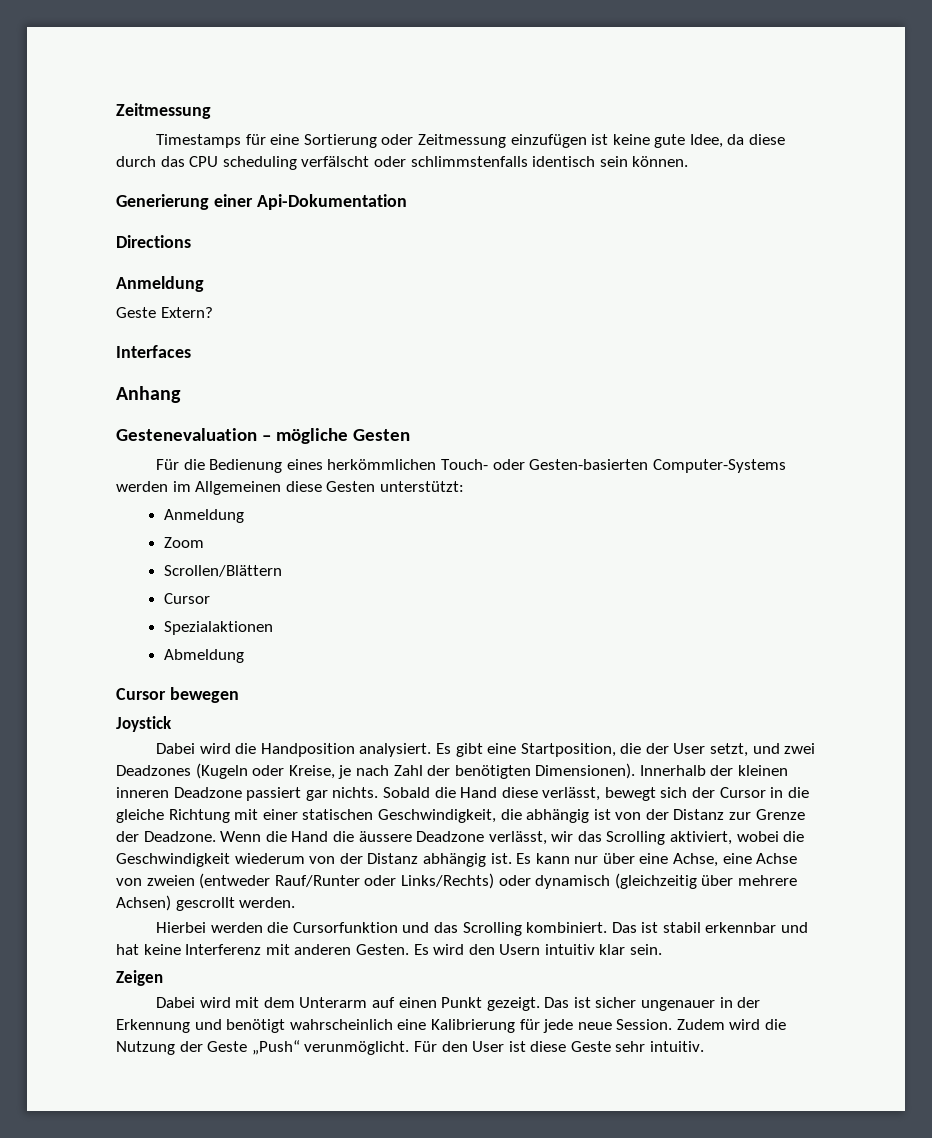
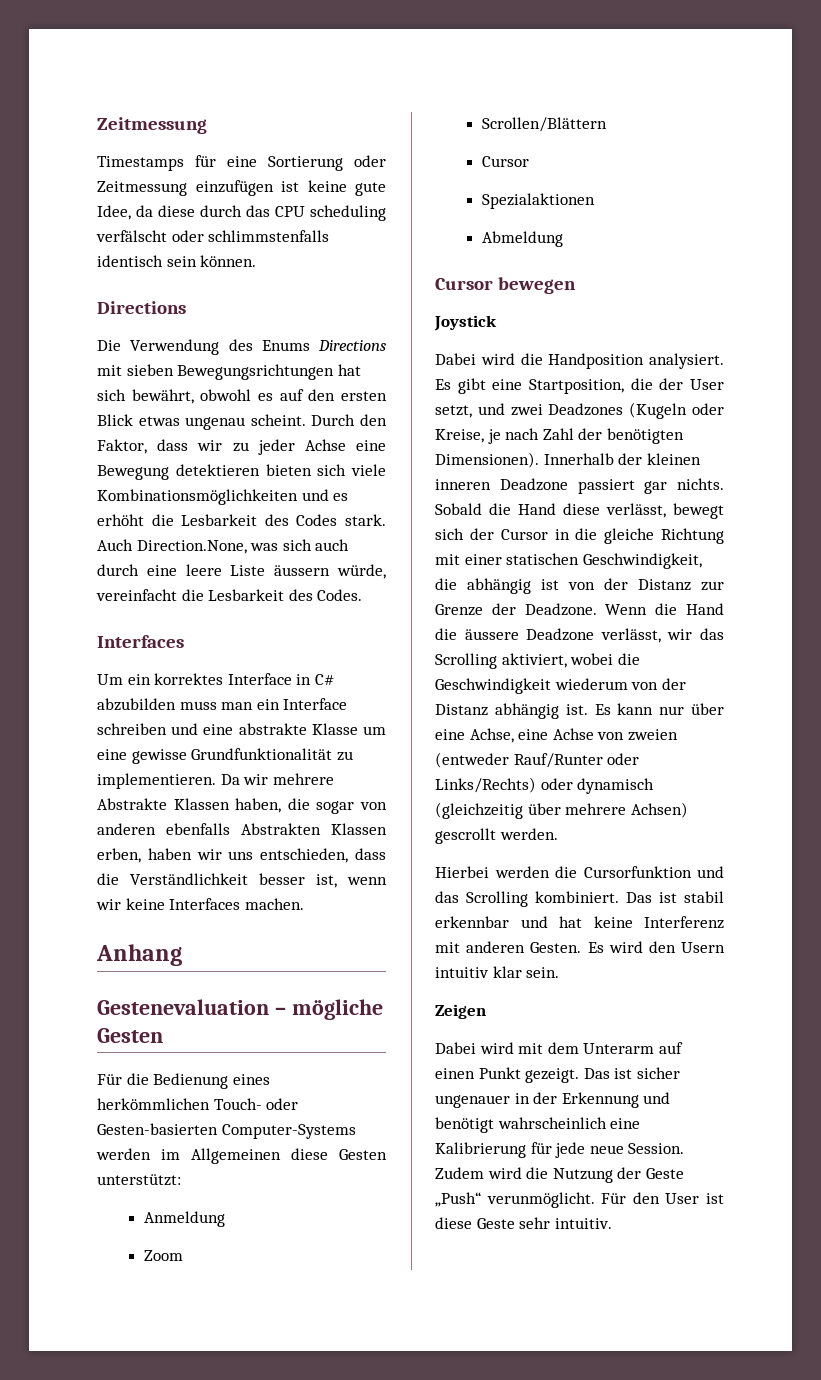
[116,194,407,210] [116,235,191,248] [116,276,204,292] [116,307,213,318] [116,345,191,358] Generierung einer Api-Dokumentation // Directions // Anmeldung // Geste Extern? // Interfaces -> [97,301,186,314] [97,339,386,355] [97,364,361,380] [97,389,387,404] [97,414,387,430] [97,439,386,455] [97,464,386,480] [97,489,349,505] [97,514,386,526] [97,539,350,554] [97,564,386,579] [96,589,363,601] [97,635,184,648] [97,673,335,685] [97,698,348,711] [97,723,386,735] [97,748,353,764] [97,773,334,789] [97,798,387,814] [97,823,387,835] [97,848,386,863] [97,873,387,888] [96,898,304,910] Directions // Die Verwendung des Enums Directions mit sieben Bewegungsrichtungen hat sich bewährt, obwohl es auf den ersten Blick etwas ungenau scheint. Durch den Faktor, dass wir zu jeder Achse eine Bewegung detektieren bieten sich viele Kombinationsmöglichkeiten und es erhöht die Lesbarkeit des Codes stark. Auch Direction.None, was sich auch durch eine leere Liste äussern würde, vereinfacht die Lesbarkeit des Codes. // Interfaces // Um ein korrektes Interface in C# abzubilden muss man ein Interface schreiben und eine abstrakte Klasse um eine gewisse Grundfunktionalität zu implementieren. Da wir mehrere Abstrakte Klassen haben, die sogar von anderen ebenfalls Abstrakten Klassen erben, haben wir uns entschieden, dass die Verständlichkeit besser ist, wenn wir keine Interfaces machen.

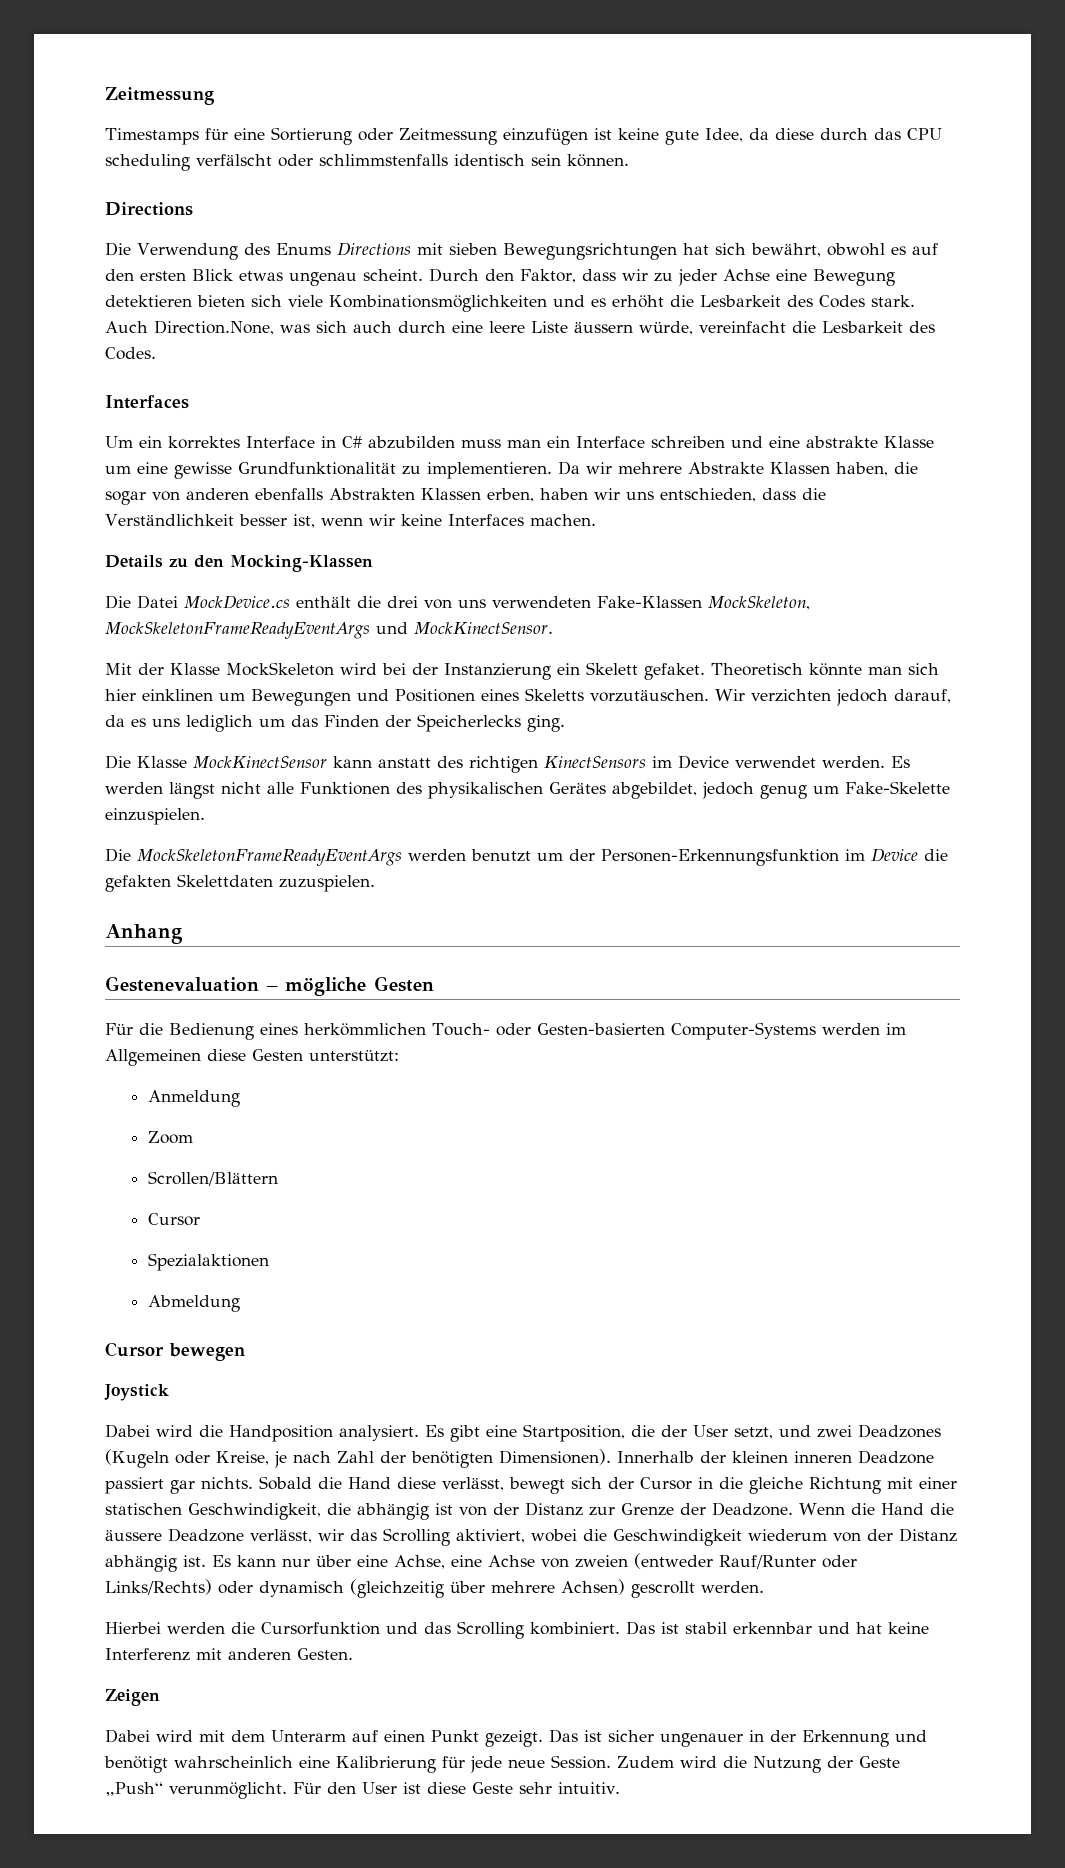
(304, 904) none -> [105,555,373,572] [105,595,810,610] [105,622,553,639] [105,662,939,680] [105,688,951,706] [105,714,565,732] [105,755,910,773] [105,781,950,799] [105,808,205,825] [105,848,948,866] [105,874,375,892] // Details zu den Mocking-Klassen // Die Datei MockDevice.cs enthält die drei von uns verwendeten Fake-Klassen MockSkeleton, MockSkeletonFrameReadyEventArgs und MockKinectSensor. // Mit der Klasse MockSkeleton wird bei der Instanzierung ein Skelett gefaket. Theoretisch könnte man sich hier einklinen um Bewegungen und Positionen eines Skeletts vorzutäuschen. Wir verzichten jedoch darauf, da es uns lediglich um das Finden der Speicherlecks ging. // Die Klasse MockKinectSensor kann anstatt des richtigen KinectSensors im Device verwendet werden. Es werden längst nicht alle Funktionen des physikalischen Gerätes abgebildet, jedoch genug um Fake-Skelette einzuspielen. // Die MockSkeletonFrameReadyEventArgs werden benutzt um der Personen-Erkennungsfunktion im Device die gefakten Skelettdaten zuzuspielen.
[587,941,725,953] [435,966,560,978] Es wird den Usern intuitiv klar sein. -> (353, 1654) none

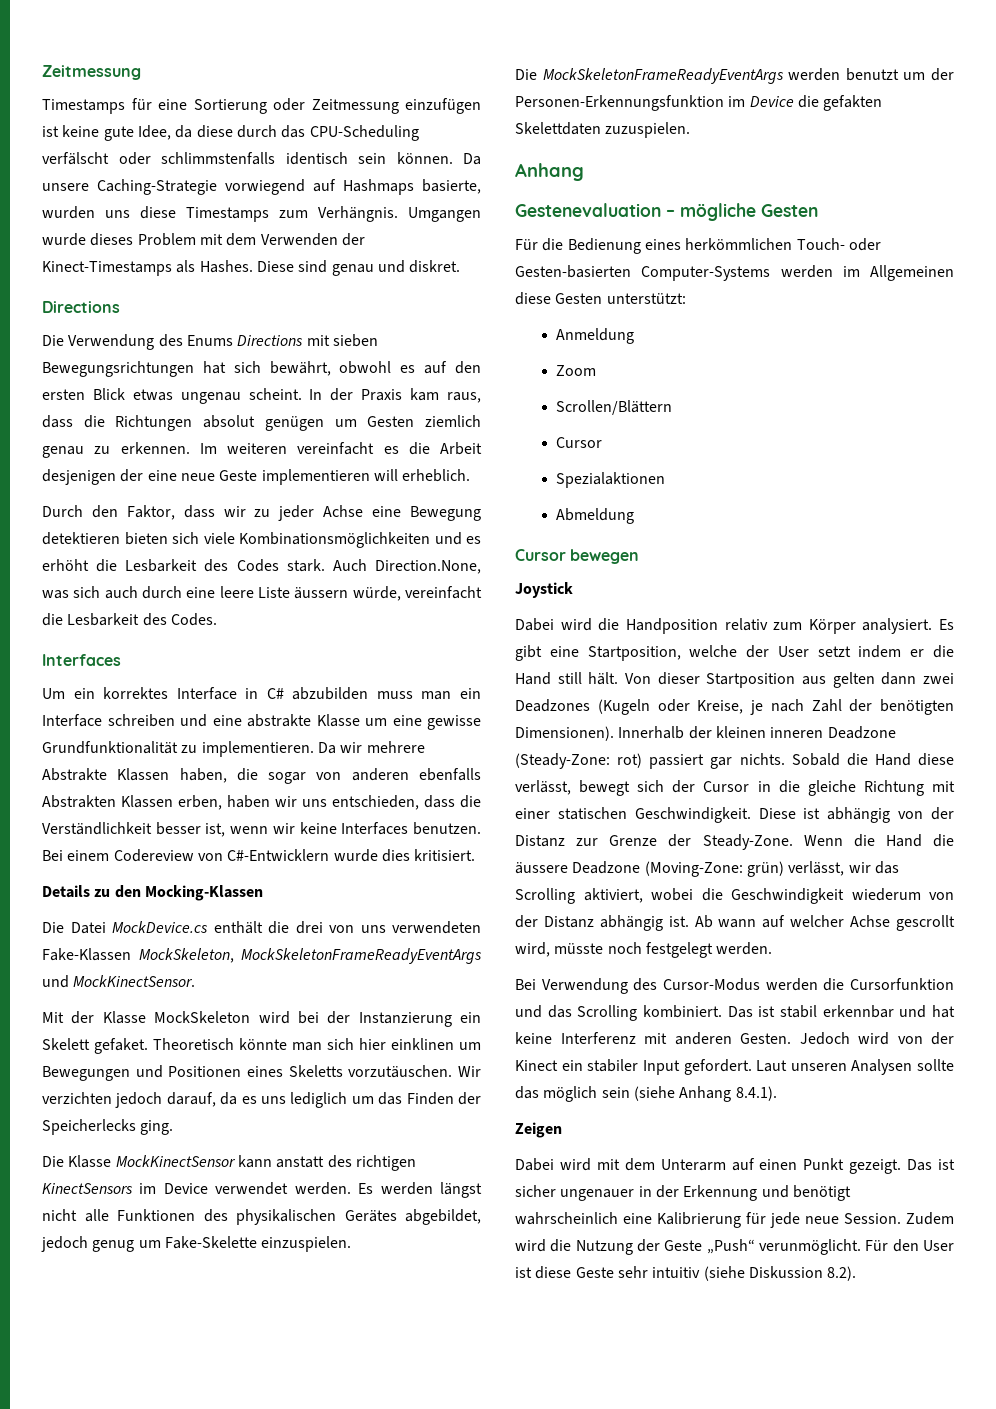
[907,128,942,140] [105,154,190,171] CPU scheduling -> [309,125,419,141] CPU-Scheduling
(629, 160) none -> [463,153,481,165] [42,179,481,195] [42,206,481,222] [42,233,365,246] [42,260,461,276] Da unsere Caching-Strategie vorwiegend auf Hashmaps basierte, wurden uns diese Timestamps zum Verhängnis. Umgangen wurde dieses Problem mit dem Verwenden der Kinect-Timestamps als Hashes. Diese sind genau und diskret.
(423, 275) none -> [309,388,482,403] [42,415,482,431] [42,442,482,458] [42,469,471,485] In der Praxis kam raus, dass die Richtungen absolut genügen um Gesten ziemlich genau zu erkennen. Im weiteren vereinfacht es die Arbeit desjenigen der eine neue Geste implementieren will erheblich. //
[529,514,596,526] machen. -> [413,822,482,835] [42,849,476,862] benutzen. Bei einem Codereview von C#-Entwicklern wurde dies kritisiert.
(333, 1433) none -> [724,618,856,634] relativ zum Körper
[631,1425,655,1437] die -> [689,645,738,657] welche
[734,1425,811,1439] setzt, und -> [817,645,954,658] [515,672,917,688] setzt indem er die Hand still hält. Von dieser Startposition aus gelten dann
(934, 1457) none -> [515,753,643,769] (Steady-Zone: rot)
[188,1503,453,1520] Geschwindigkeit, die abhängig ist -> [634,807,891,823] Geschwindigkeit. Diese ist abhängig
[712,1502,793,1516] Deadzone. -> [702,834,793,850] Steady-Zone.
(244, 1535) none -> [644,861,784,877] (Moving-Zone: grün)
[212,1553,857,1569] [105,1579,764,1598] [105,1622,161,1634] Es kann nur über eine Achse, eine Achse von zweien (entweder Rauf/Runter oder Links/Rechts) oder dynamisch (gleichzeitig über mehrere Achsen) gescrollt werden. // Hierbei -> [694,915,955,931] [515,942,773,958] [515,978,760,994] Ab wann auf welcher Achse gescrollt wird, müsste noch festgelegt werden. // Bei Verwendung des Cursor-Modus
(353, 1654) none -> [799,1032,954,1045] [515,1059,954,1075] [515,1086,777,1102] Jedoch wird von der Kinect ein stabiler Input gefordert. Laut unseren Analysen sollte das möglich sein (siehe Anhang 8.4.1).
[558,1782,620,1794] intuitiv. -> [652,1266,857,1281] intuitiv (siehe Diskussion 8.2).

